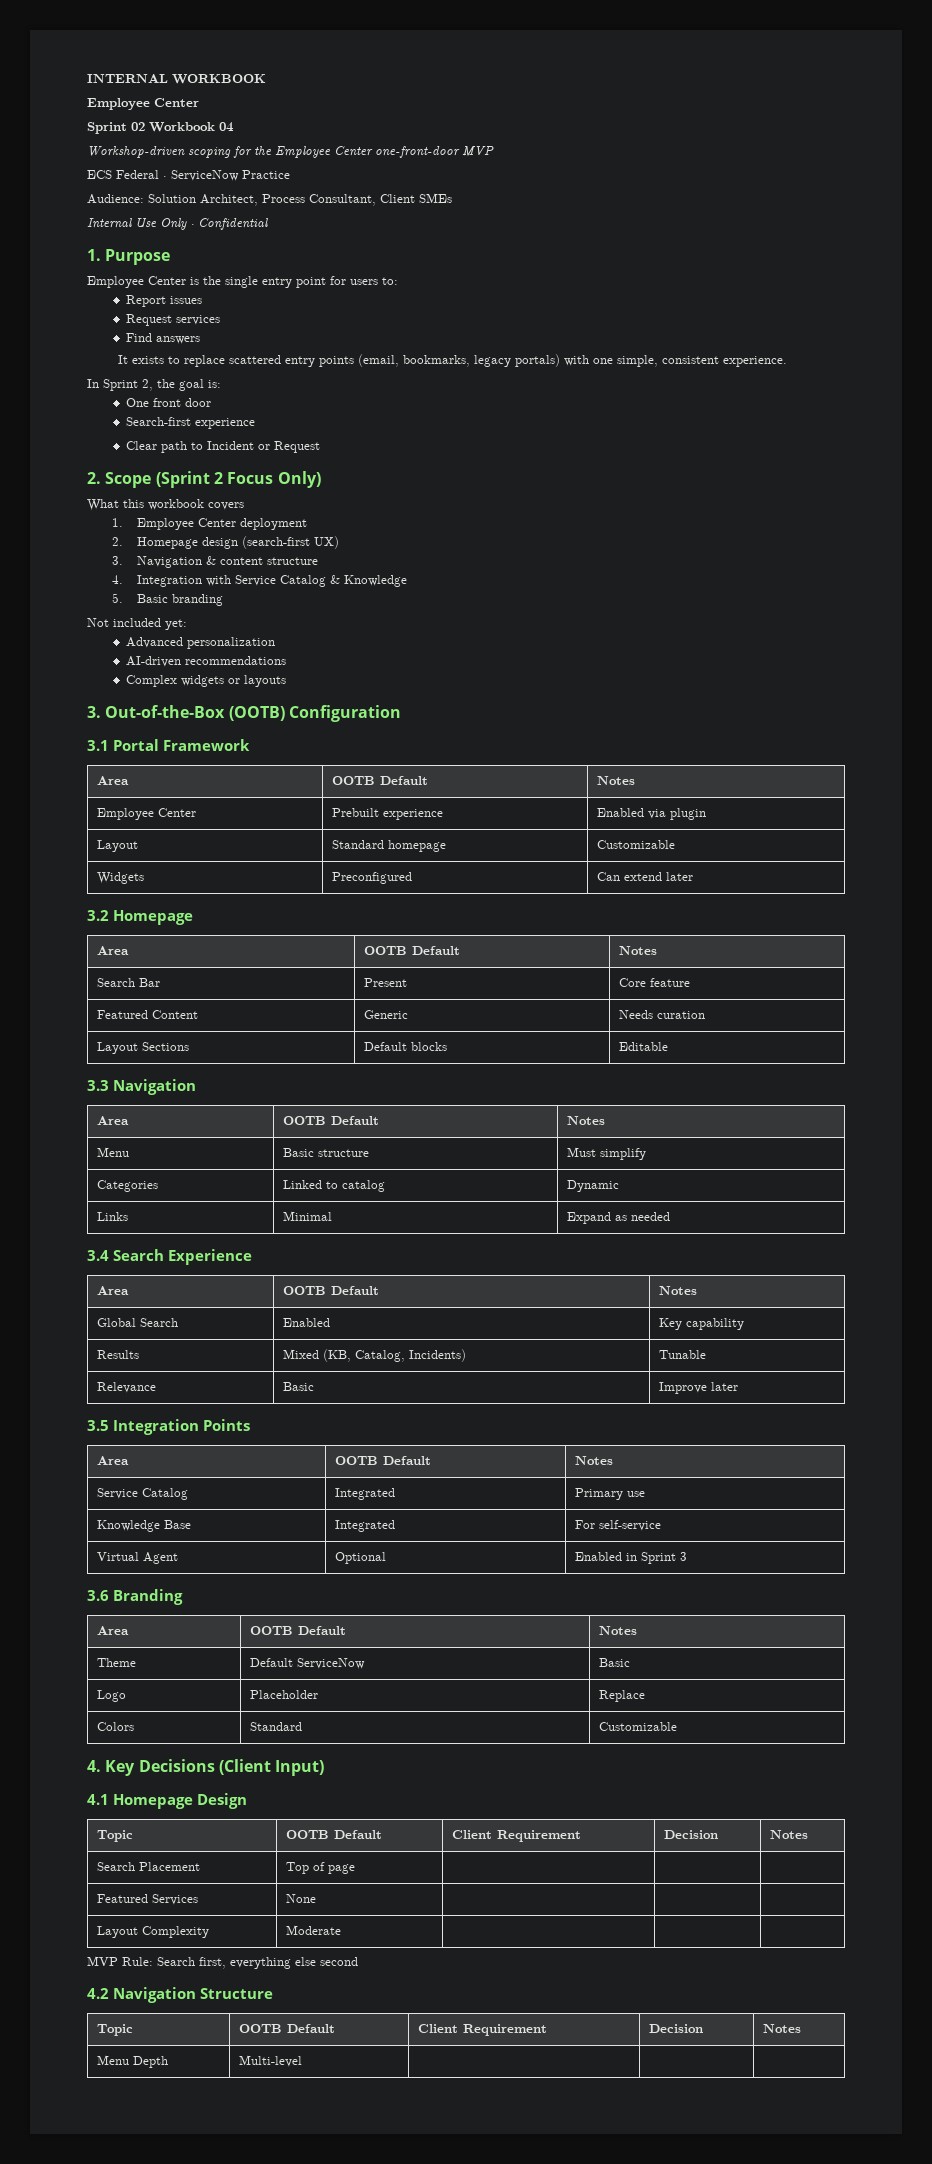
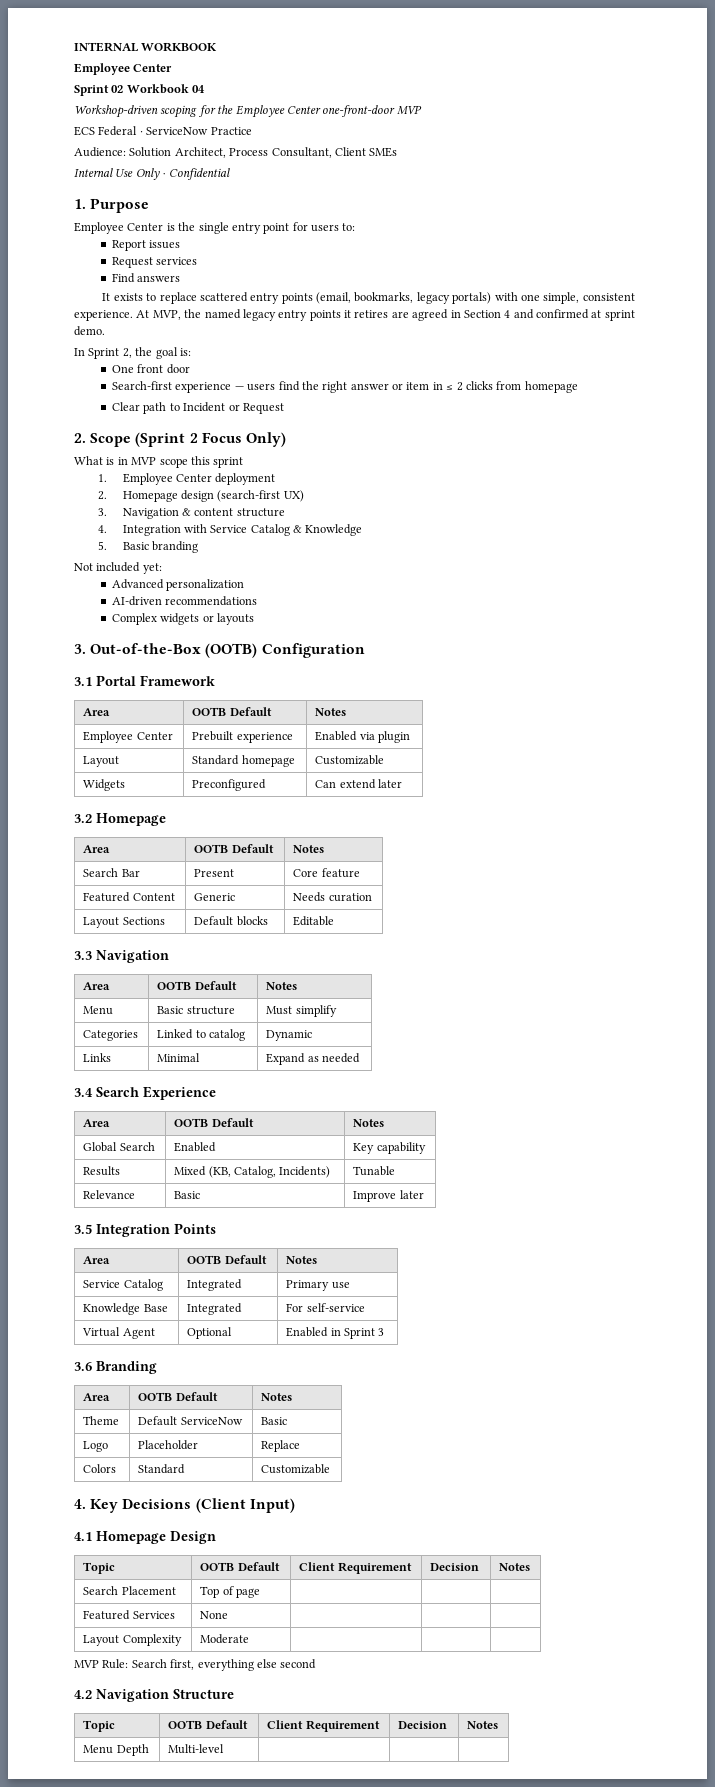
(788, 361) none -> [136,309,635,321] [74,326,105,336] At MVP, the named legacy entry points it retires are agreed in Section 4 and confirmed at sprint demo.
(256, 423) none -> [234,381,578,393] — users find the right answer or item in ≤ 2 clicks from homepage
[123,499,244,510] this workbook covers -> [106,456,244,468] is in MVP scope this sprint

